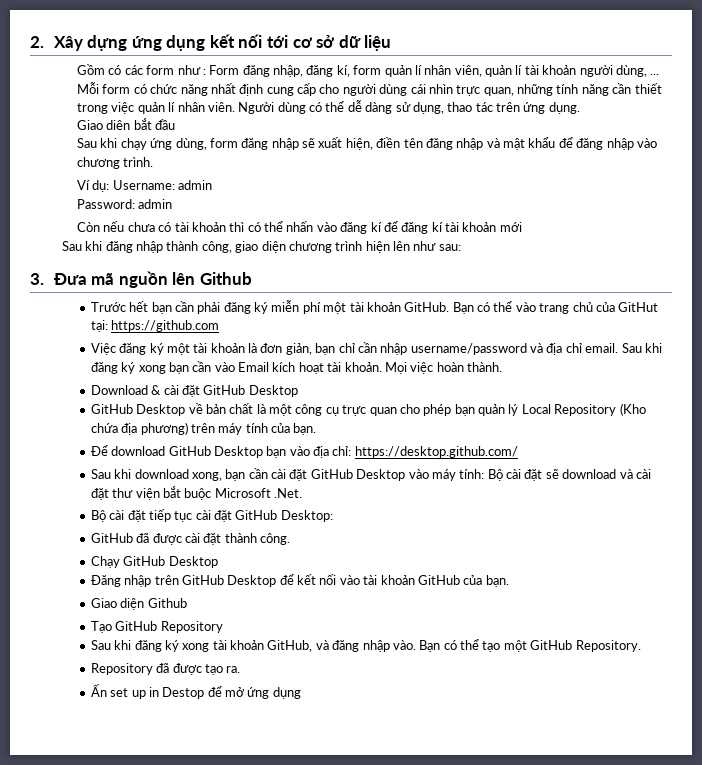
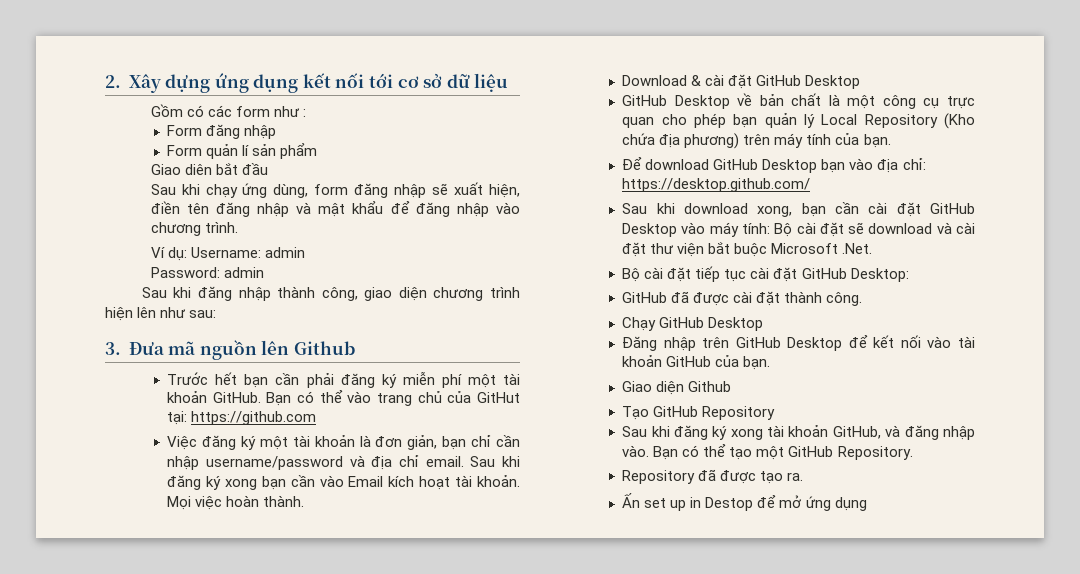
(206, 72) none -> (306, 113) //
[273,65,660,77] [77,82,662,96] [77,100,580,114] nhập, đăng kí, form quản lí nhân viên, quản lí tài khoản người dùng, ... Mỗi form có chức năng nhất định cung cấp cho người dùng cái nhìn trực quan, những tính năng cần thiết trong việc quản lí nhân viên. Người dùng có thể dễ dàng sử dụng, thao tác trên ứng dụng. -> [244,125,277,139] [167,143,318,159] nhập // Form quản lí sản phẩm
[77,221,522,234] // Còn nếu chưa có tài khoản thì có thể nhấn vào đăng kí để đăng kí tài khoản mới -> (264, 272) none

